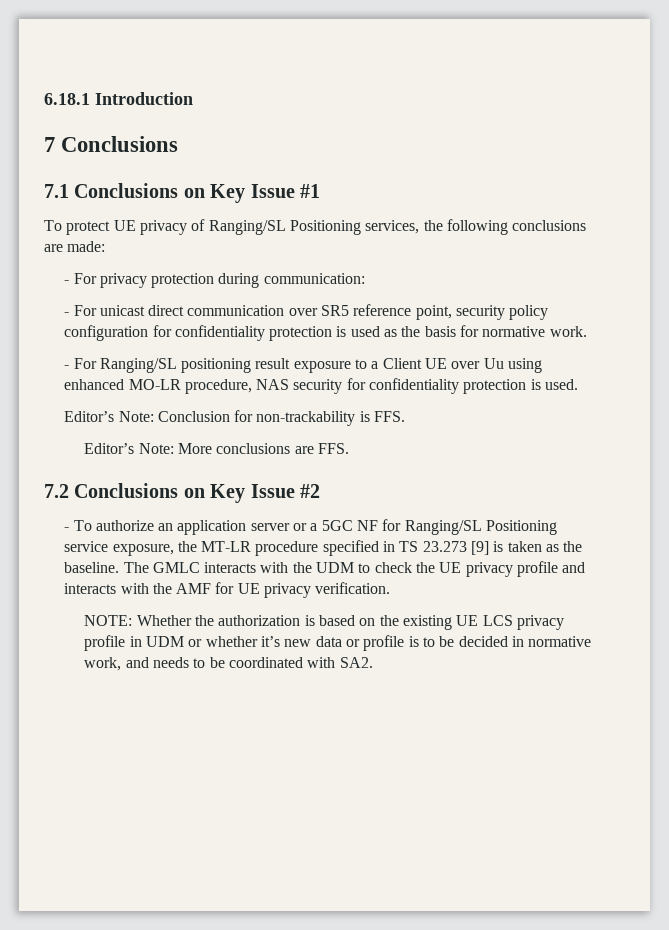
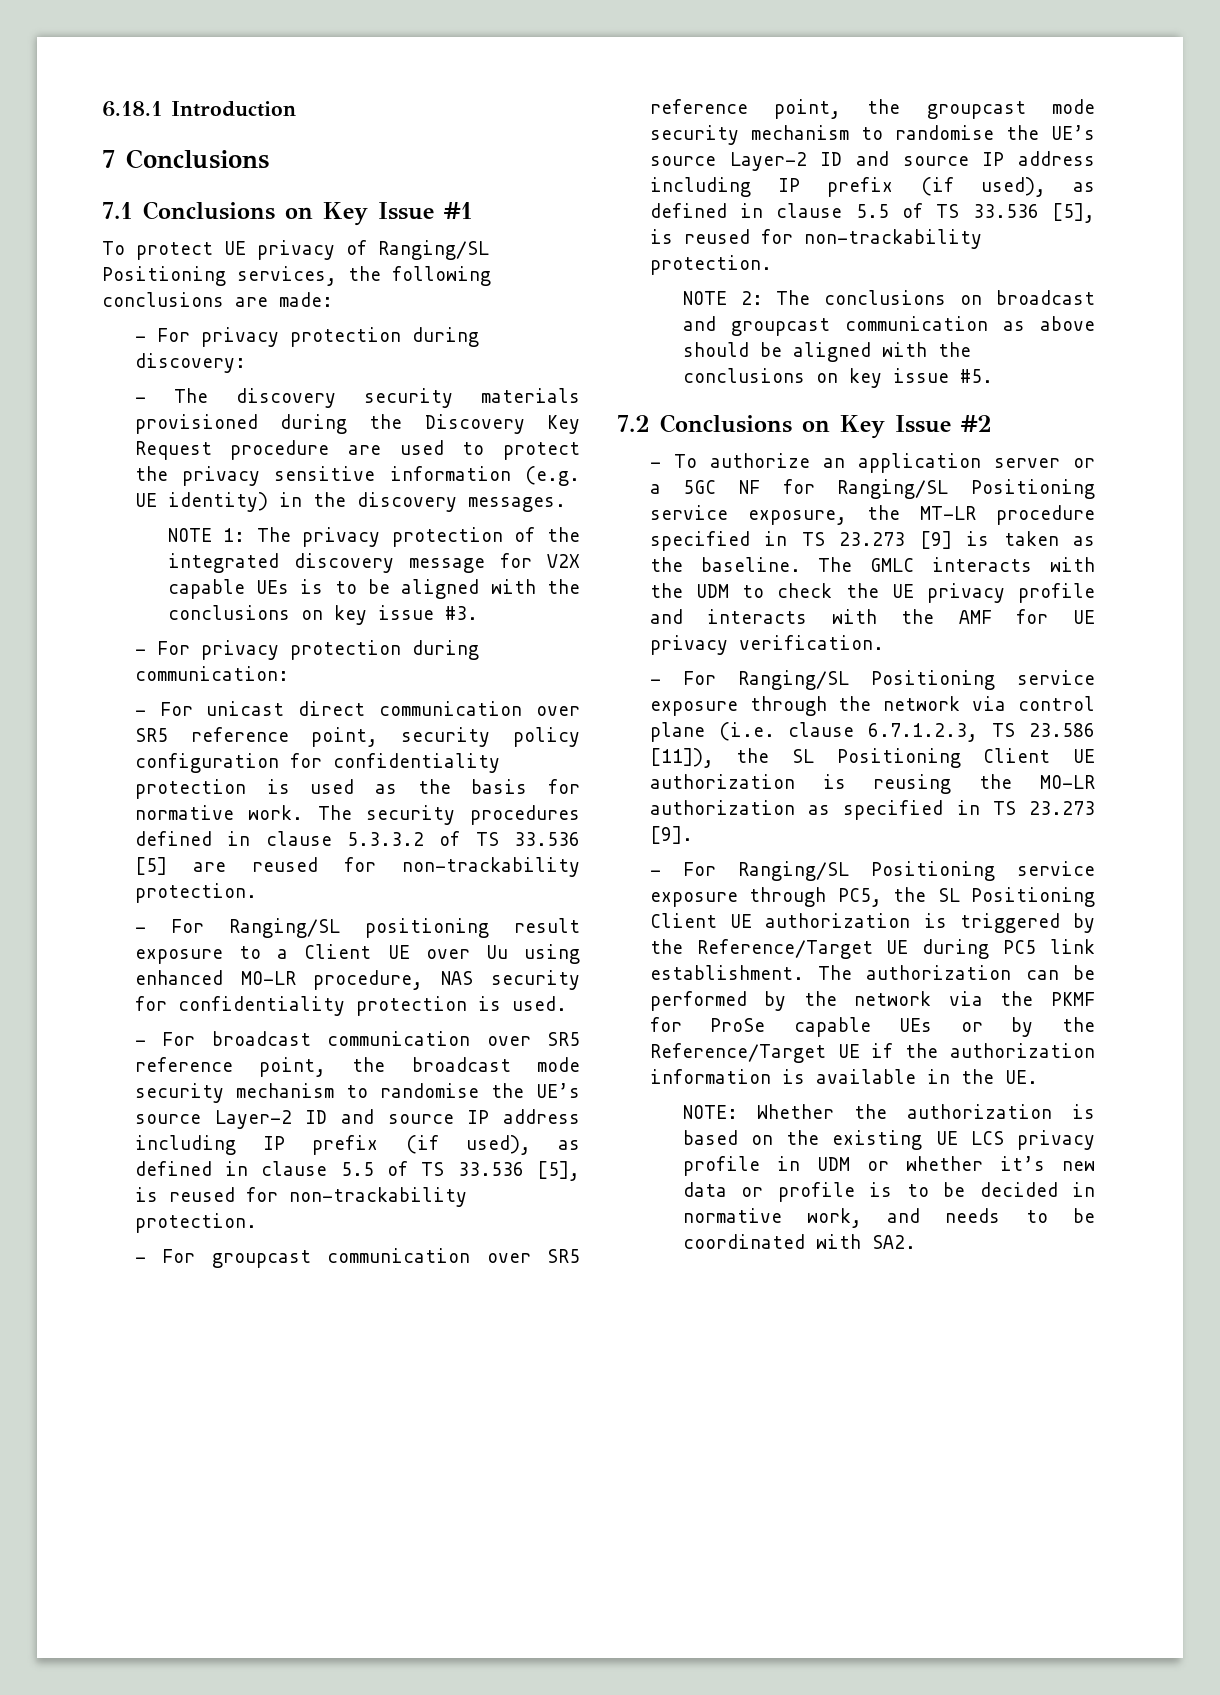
(106, 246) none -> [134,327,479,347] [134,353,246,373] [134,388,580,408] [134,414,580,434] [134,440,580,460] [134,466,580,486] [134,492,566,512] [167,527,581,547] [167,553,580,573] [167,579,580,599] [167,605,478,625] // - For privacy protection during discovery: // - The discovery security materials provisioned during the Discovery Key Request procedure are used to protect the privacy sensitive information (e.g. UE identity) in the discovery messages. // NOTE 1: The privacy protection of the integrated discovery message for V2X capable UEs is to be aligned with the conclusions on key issue #3.
(587, 331) none -> [317,805,580,825] [134,831,580,846] [134,857,580,877] [134,883,257,903] The security procedures defined in clause 5.3.3.2 of TS 33.536 [5] are reused for non-trackability protection.
[64,410,406,426] [84,443,349,454] Editor’s Note: Conclusion for non-trackability is FFS. // Editor’s Note: More conclusions are FFS. -> [134,1031,580,1046] [134,1057,580,1077] [134,1083,580,1103] [134,1109,580,1129] [134,1135,580,1155] [134,1161,580,1181] [134,1187,467,1207] [134,1213,257,1233] [134,1248,580,1268] [649,99,1095,119] [649,125,1095,145] [649,151,1095,171] [649,177,1095,197] [649,203,1095,223] [649,229,982,249] [649,255,772,275] [682,290,1095,305] [682,316,1095,336] [682,342,971,362] [682,368,993,388] - For broadcast communication over SR5 reference point, the broadcast mode security mechanism to randomise the UE’s source Layer-2 ID and source IP address including IP prefix (if used), as defined in clause 5.5 of TS 33.536 [5], is reused for non-trackability protection. // - For groupcast communication over SR5 reference point, the groupcast mode security mechanism to randomise the UE’s source Layer-2 ID and source IP address including IP prefix (if used), as defined in clause 5.5 of TS 33.536 [5], is reused for non-trackability protection. // NOTE 2: The conclusions on broadcast and groupcast communication as above should be aligned with the conclusions on key issue #5.
(391, 588) none -> [649,670,1095,690] [649,696,1095,716] [649,722,1095,742] [649,748,1095,768] [649,774,1095,794] [649,800,1095,820] [649,826,693,844] [649,861,1095,881] [649,887,1095,907] [649,913,1095,933] [649,939,1095,959] [649,965,1095,980] [649,991,1095,1011] [649,1017,1095,1037] [649,1043,1095,1063] [649,1069,1038,1084] // - For Ranging/SL Positioning service exposure through the network via control plane (i.e. clause 6.7.1.2.3, TS 23.586 [11]), the SL Positioning Client UE authorization is reusing the MO-LR authorization as specified in TS 23.273 [9]. // - For Ranging/SL Positioning service exposure through PC5, the SL Positioning Client UE authorization is triggered by the Reference/Target UE during PC5 link establishment. The authorization can be performed by the network via the PKMF for ProSe capable UEs or by the Reference/Target UE if the authorization information is available in the UE.

